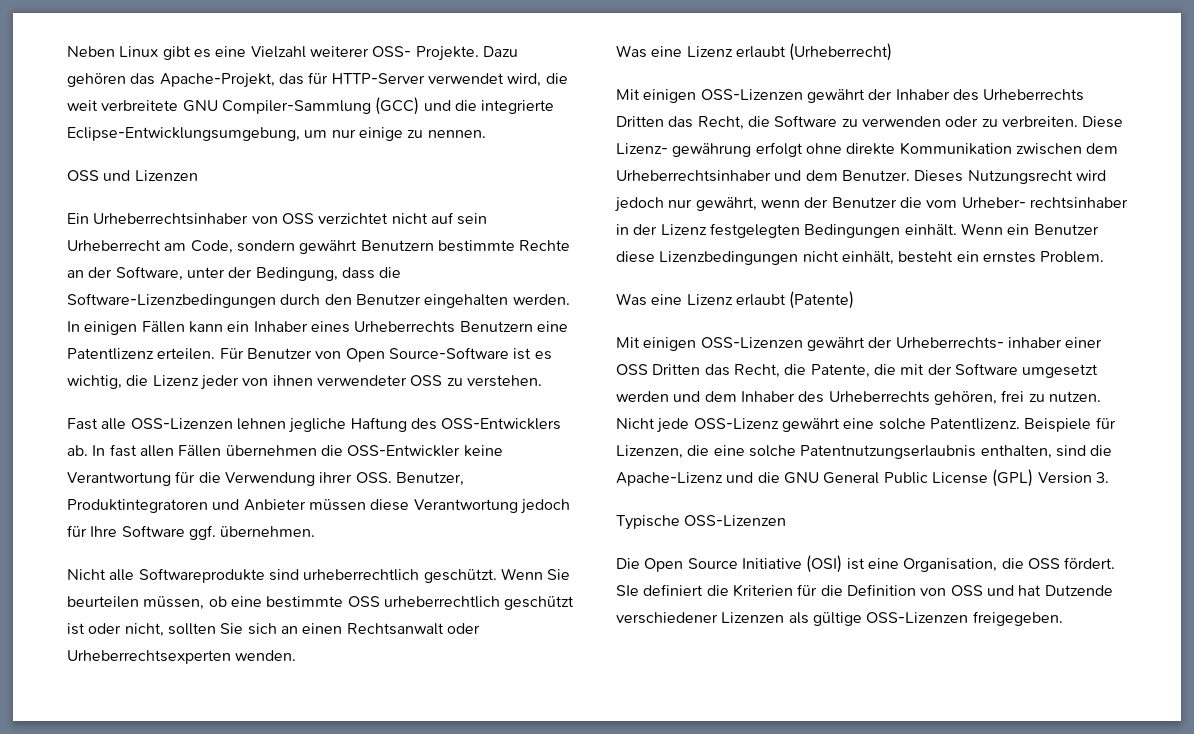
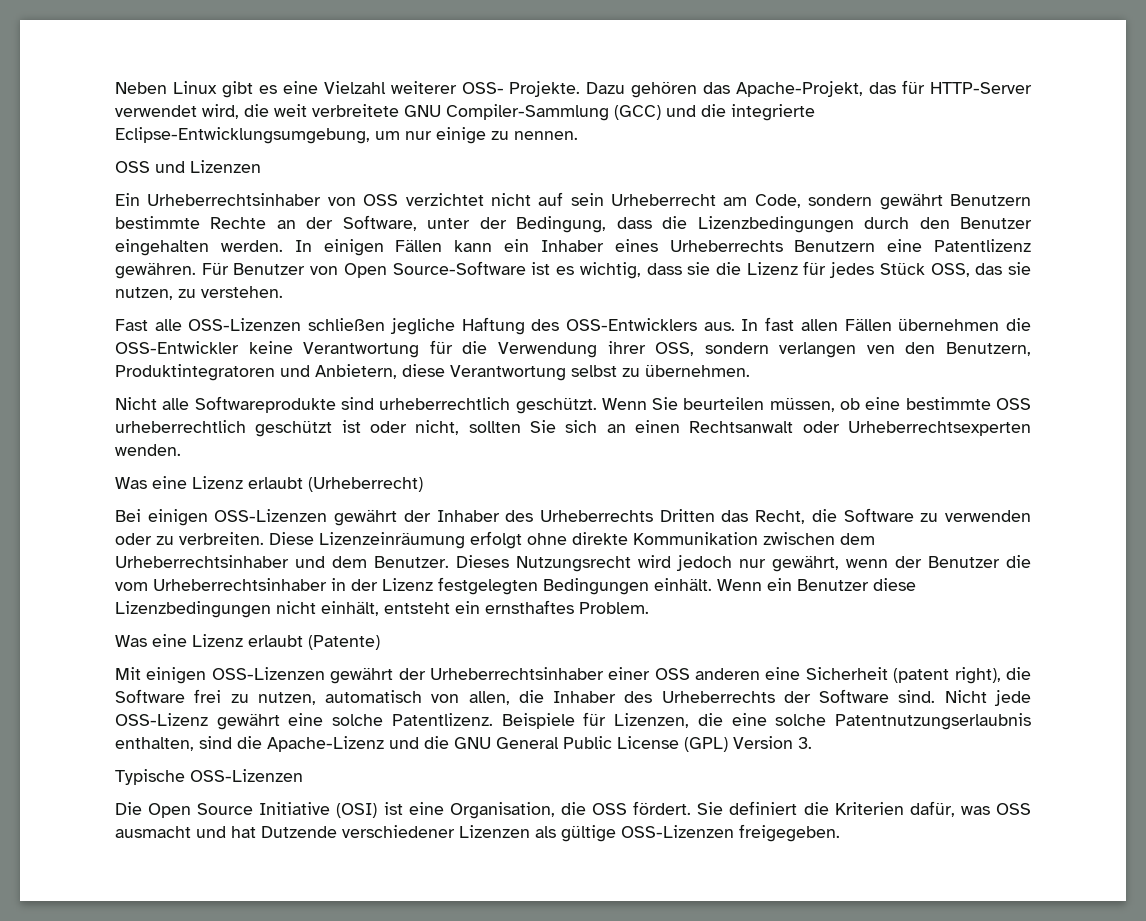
[67,293,276,308] Software-Lizenzbedingungen -> [697,216,854,233] Lizenzbedingungen
[157,348,216,360] erteilen. -> [115,262,196,279] gewähren.
[126,375,443,390] die Lizenz jeder von ihnen verwendeter OSS -> [646,261,1031,278] [115,287,173,300] dass sie die Lizenz für jedes Stück OSS, das sie nutzen,
[236,418,286,430] lehnen -> [308,318,386,331] schließen
[67,445,88,456] ab. -> [703,322,735,331] aus.
[355,472,464,486] [67,499,570,514] [67,525,216,540] OSS. Benutzer, Produktintegratoren und Anbieter müssen diese Verantwortung jedoch für Ihre Software ggf. -> [655,342,1032,358] [115,364,640,381] OSS, sondern verlangen ven den Benutzern, Produktintegratoren und Anbietern, diese Verantwortung selbst zu
[616,89,640,100] Mit -> [115,509,141,522] Bei
[616,143,752,157] Lizenz- gewährung -> [319,532,465,549] Lizenzeinräumung
[961,197,1128,209] Urheber- rechtsinhaber -> [153,578,327,591] Urheberrechtsinhaber
[898,251,1036,263] besteht ein ernstes -> [384,600,574,614] entsteht ein ernsthaftes
[895,337,1103,349] [616,363,1099,378] [616,390,1101,405] Urheberrechts- inhaber einer OSS Dritten das Recht, die Patente, die mit der Software umgesetzt werden und dem Inhaber des Urheberrechts gehören, frei zu nutzen. -> [429,667,1031,684] [115,689,936,705] Urheberrechtsinhaber einer OSS anderen eine Sicherheit (patent right), die Software frei zu nutzen, automatisch von allen, die Inhaber des Urheberrechts der Software sind.
[616,585,639,596] SIe -> [697,802,724,815] Sie
[797,584,983,596] für die Definition von OSS -> [909,801,1031,817] [115,826,191,838] dafür, was OSS ausmacht

